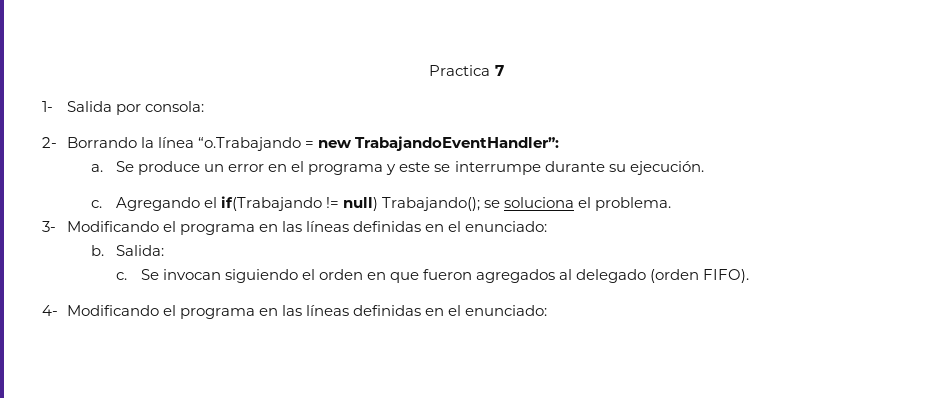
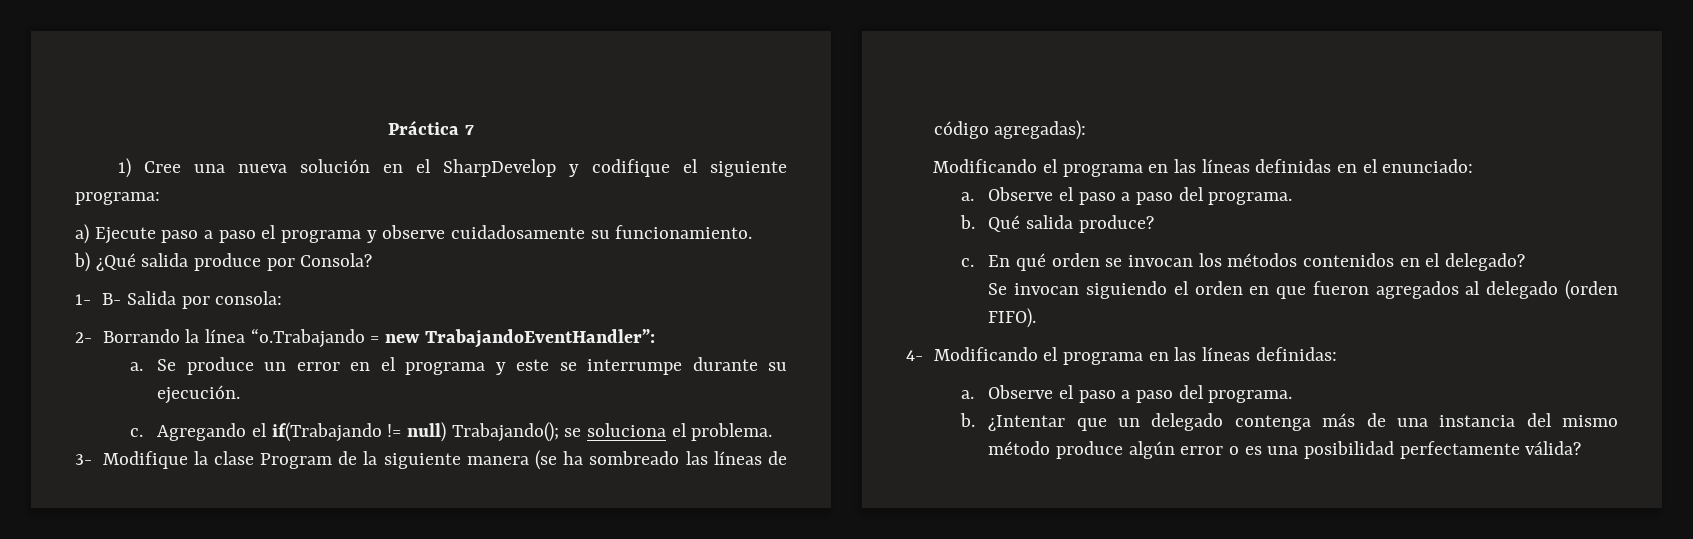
[429,65,491,76] Practica -> [388,120,460,135] Práctica
(504, 70) none -> [118,158,788,178] [75,192,160,205] [75,224,753,244] [74,252,373,272] // 1) Cree una nueva solución en el SharpDevelop y codifique el siguiente programa: // a) Ejecute paso a paso el programa y observe cuidadosamente su funcionamiento. // b) ¿Qué salida produce por Consola?
(53, 106) none -> [102,293,122,305] B-
(56, 226) none -> [102,450,787,470] [933,120,1087,140] Modifique la clase Program de la siguiente manera (se ha sombreado las líneas de código agregadas): //
[91,245,165,256] [116,272,128,280] b. Salida: // c. -> [960,187,1293,205] [959,215,1154,233] [960,253,1526,271] a. Observe el paso a paso del programa. // b. Qué salida produce? // c. En qué orden se invocan los métodos contenidos en el delegado? //
[352,305,548,316] definidas en el enunciado: -> [1255,347,1337,361] [960,385,1293,403] [959,413,1618,431] [988,441,1582,459] definidas: // a. Observe el paso a paso del programa. // b. ¿Intentar que un delegado contenga más de una instancia del mismo método produce algún error o es una posibilidad perfectamente válida?

